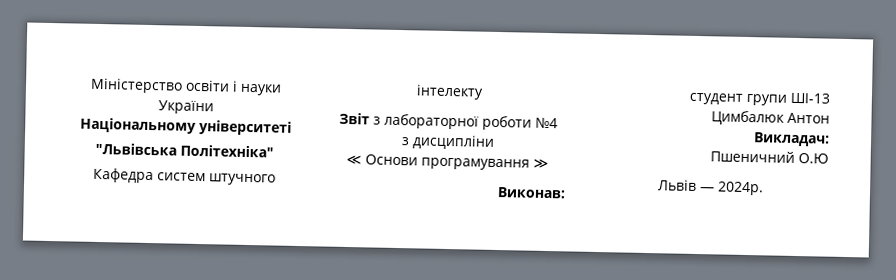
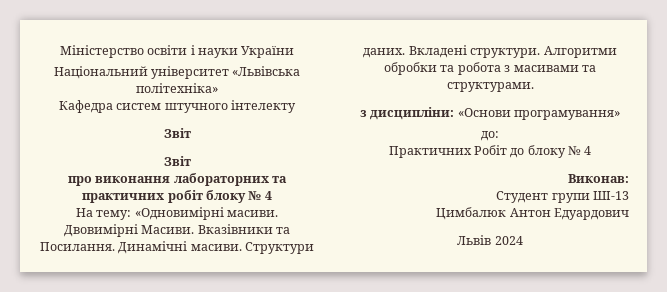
[79,117,292,136] [95,142,274,158] Національному університеті // "Львівська Політехніка" -> [53,66,301,79] [136,83,218,93] Національний університет «Львівська політехніка»
[373,113,558,131] [401,134,495,150] [346,154,549,171] з лабораторної роботи №4 // з дисципліни // ≪ Основи програмування ≫ -> [163,156,191,166] [67,173,288,186] [82,190,272,203] [75,207,279,220] [63,224,291,237] [39,241,315,254] [363,45,617,58] [384,62,596,75] [446,82,534,92] [359,107,621,120] [481,131,499,141] [388,145,592,158] // Звіт // про виконання лабораторних та практичних робіт блоку № 4 // На тему: «Одновимірні масиви. Двовимірні Масиви. Вказівники та Посилання. Динамічні масиви. Структури даних. Вкладені структури. Алгоритми обробки та робота з масивами та структурами. // з дисципліни: «Основи програмування» // до: // Практичних Робіт до блоку № 4
[689,92,743,105] студент -> [496,191,549,203] Студент
[753,132,830,147] [710,150,829,164] // Викладач: // Пшеничний О.Ю -> [554,208,629,220] Едуардович
[699,181,764,196] — 2024р. -> [494,236,523,245] 2024

